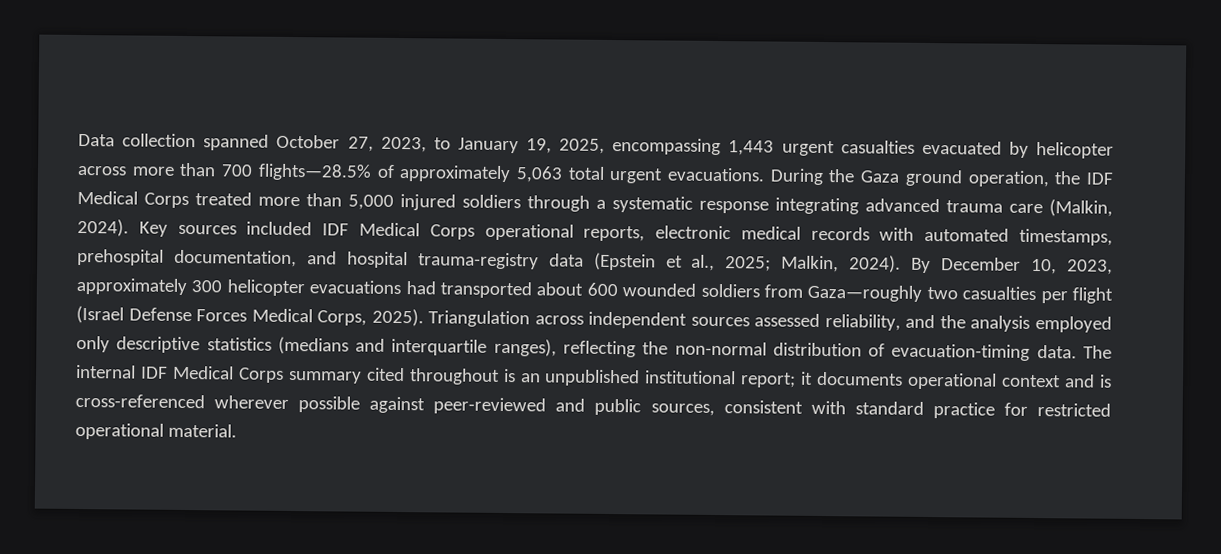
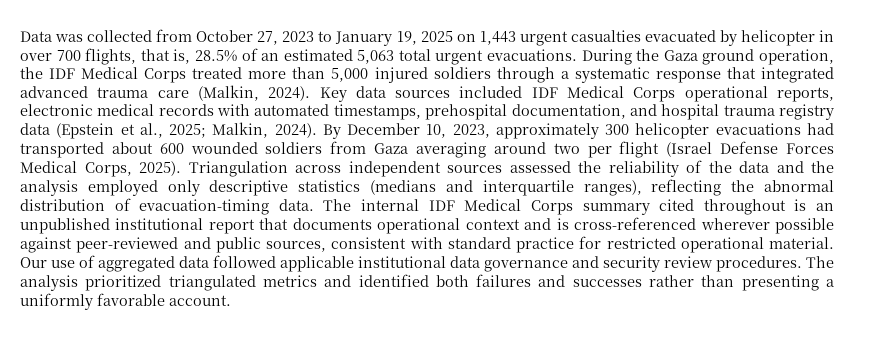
[122,133,270,151] collection spanned -> [55,29,193,42] was collected from
[380,136,427,153] 2023, -> [282,31,315,42] 2023
[559,138,722,156] 2025, encompassing -> [420,31,476,42] 2025 on
[77,162,512,183] across more than 700 flights—28.5% of approximately -> [818,30,834,42] [20,48,353,65] in over 700 flights, that is, 28.5% of an estimated
[775,197,859,215] integrating -> [726,67,835,83] that integrated
(168, 229) none -> [355,86,386,98] data
[417,252,539,270] trauma-registry -> [723,104,835,120] trauma registry
[807,284,1037,302] Gaza—roughly two casualties -> [374,142,580,158] Gaza averaging around two
[824,314,901,331] reliability, -> [578,160,769,177] the reliability of the data
[674,341,767,356] non-normal -> [764,180,835,192] abnormal
[740,371,814,388] report; it -> [208,218,289,234] report that
(237, 430) none -> [20,255,834,272] [20,274,834,291] [20,293,231,310] Our use of aggregated data followed applicable institutional data governance and security review procedures. The analysis prioritized triangulated metrics and identified both failures and successes rather than presenting a uniformly favorable account.

